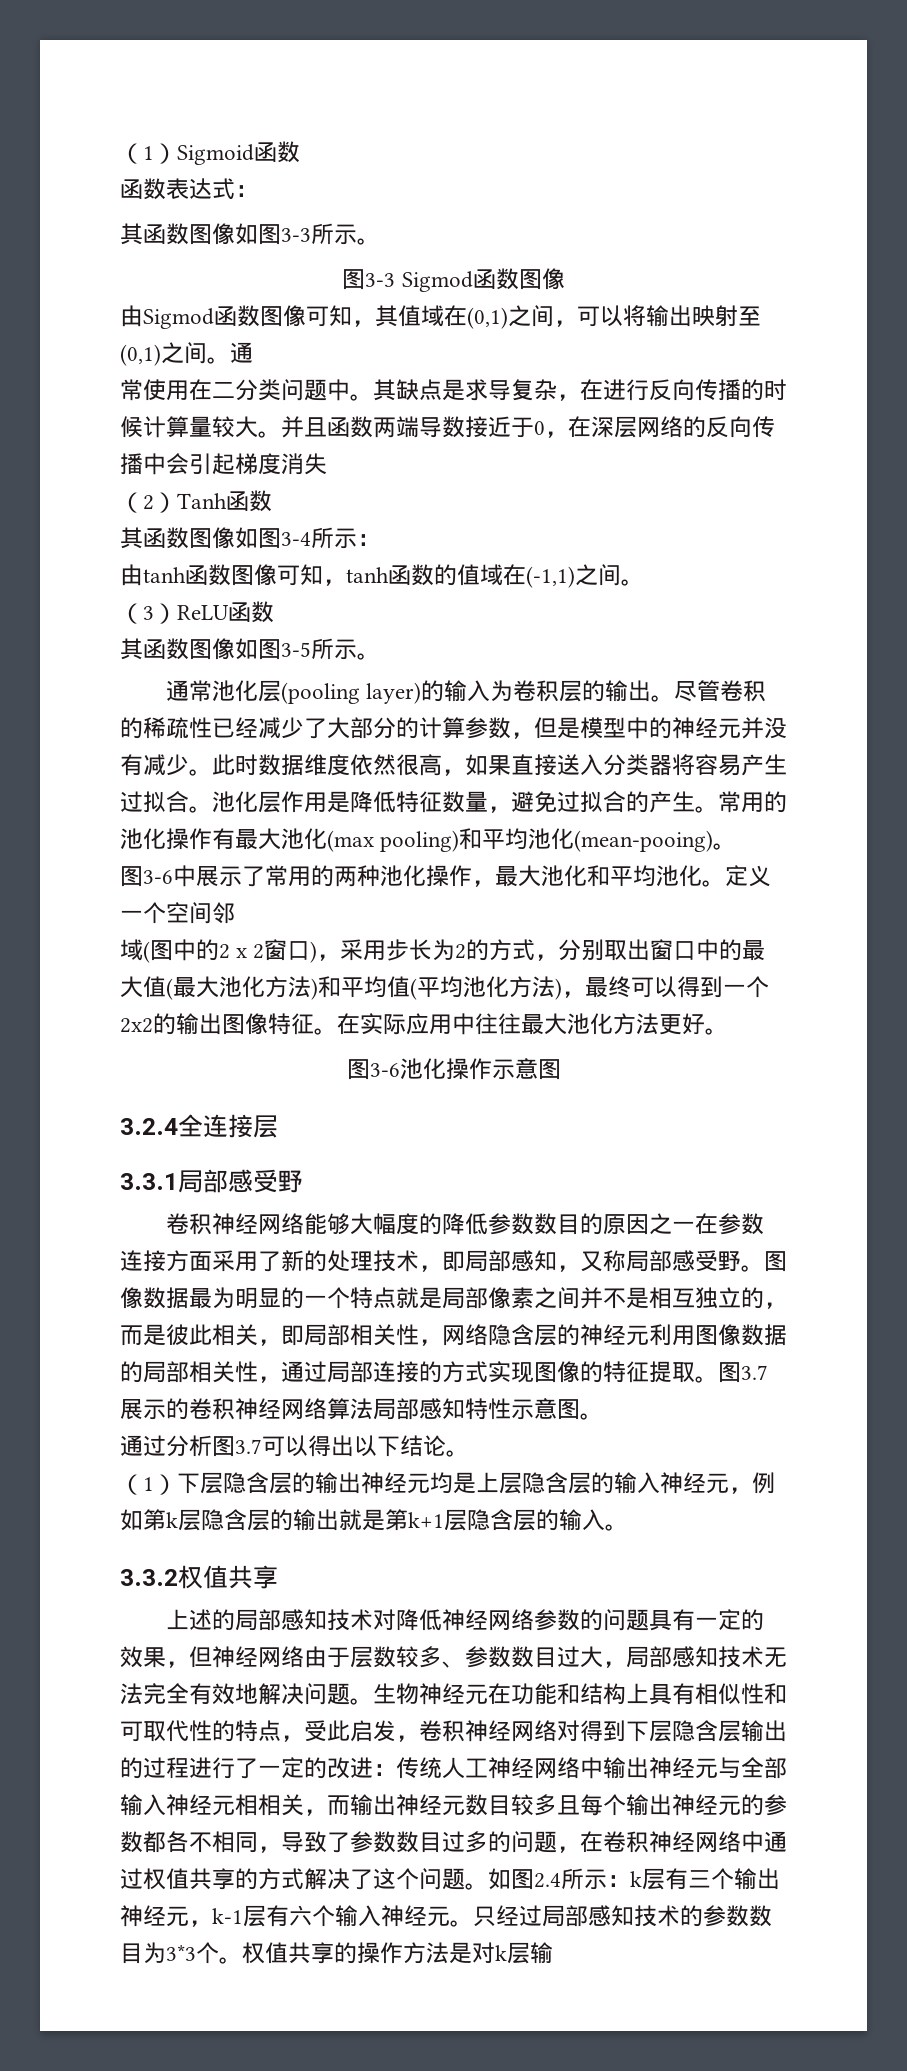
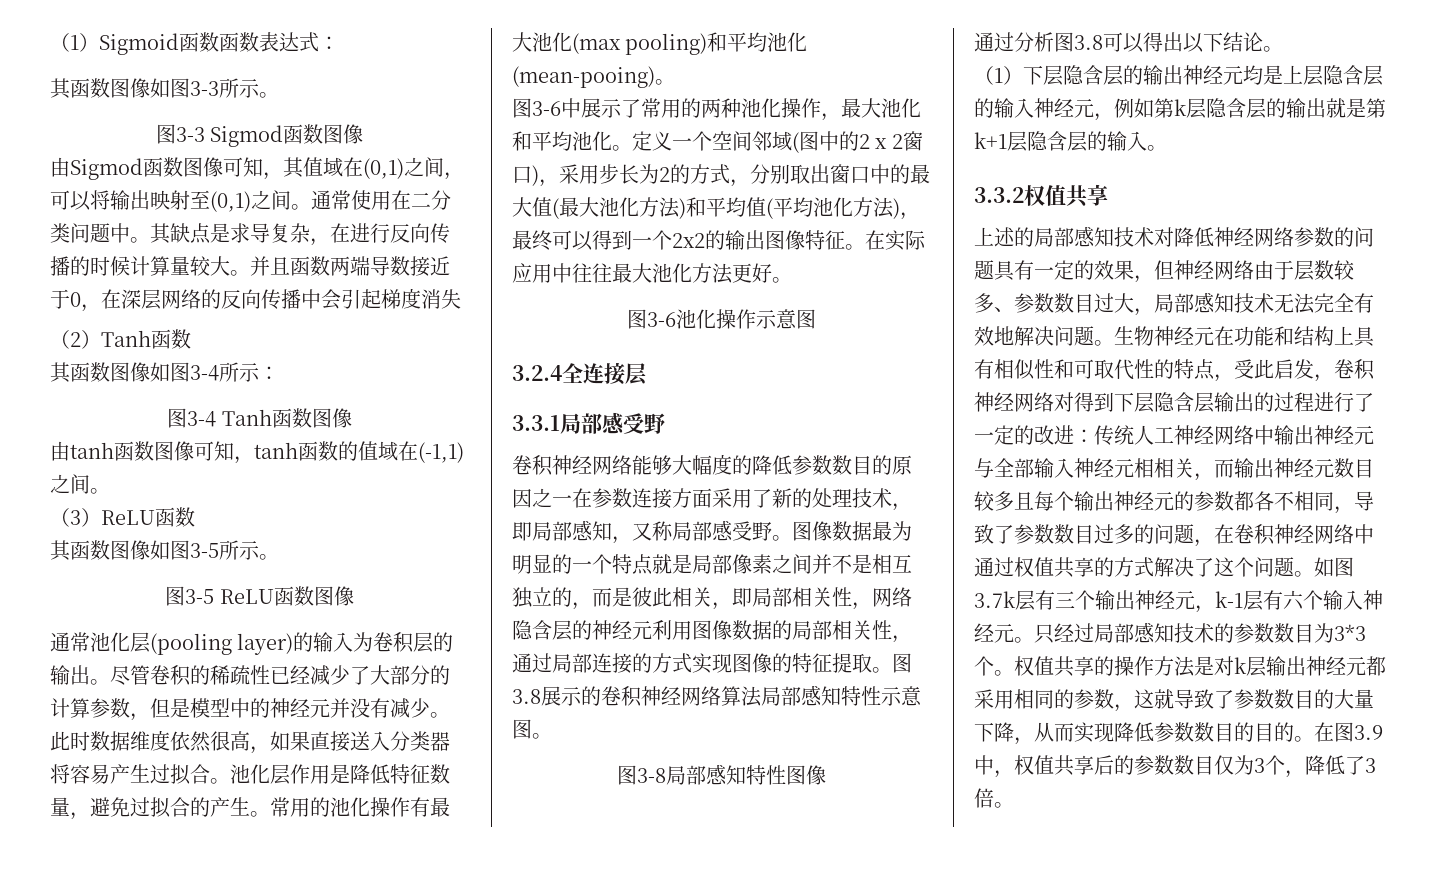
(300, 152) // -> (219, 42) none
(253, 352) // -> (331, 200) none
(380, 540) none -> [167,408,352,428] // 图3-4 Tanh函数图像
(380, 656) none -> [165,586,354,606] // 图3-5 ReLU函数图像
(235, 913) // -> (772, 141) none
[741,1365,768,1380] 3.7 -> [512,689,541,704] 3.8
(603, 1416) none -> [617,764,826,785] // 图3-8局部感知特性图像
[235,1439,262,1454] 3.7 -> [1074,35,1103,50] 3.8
[534,1868,642,1890] 2.4所示：k -> [974,591,1016,608] 3.7k
(553, 1953) none -> [1286,656,1386,676] [974,689,1374,712] [974,722,1383,745] [974,755,1376,778] [974,788,1014,808] 出神经元都采用相同的参数，这就导致了参数数目的大量下降，从而实现降低参数数目的目的。在图3.9中，权值共享后的参数数目仅为3个，降低了3倍。

